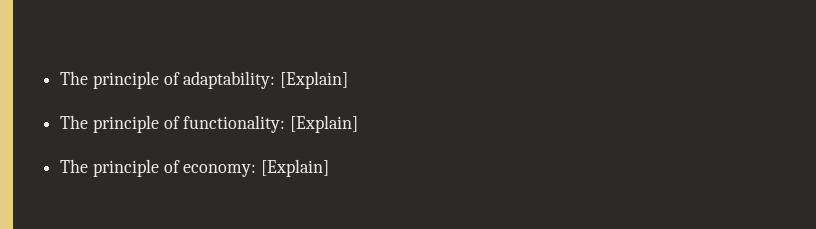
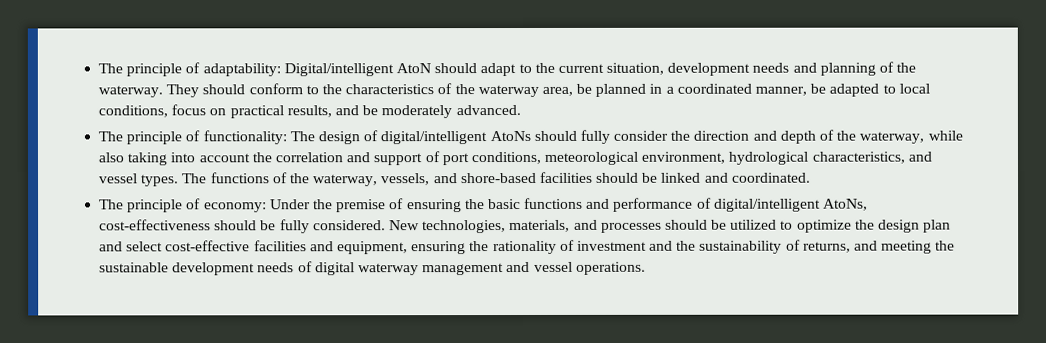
[280,71,349,89] [60,115,359,133] [60,159,330,177] [Explain] // The principle of functionality: [Explain] // The principle of economy: [Explain] -> [283,61,917,77] [98,83,930,98] [98,104,521,119] [98,129,963,145] [98,151,932,166] [99,171,811,187] [99,197,869,213] [99,219,952,234] [99,239,956,255] [99,261,646,276] Digital/intelligent AtoN should adapt to the current situation, development needs and planning of the waterway. They should conform to the characteristics of the waterway area, be planned in a coordinated manner, be adapted to local conditions, focus on practical results, and be moderately advanced. // The principle of functionality: The design of digital/intelligent AtoNs should fully consider the direction and depth of the waterway, while also taking into account the correlation and support of port conditions, meteorological environment, hydrological characteristics, and vessel types. The functions of the waterway, vessels, and shore-based facilities should be linked and coordinated. // The principle of economy: Under the premise of ensuring the basic functions and performance of digital/intelligent AtoNs, cost-effectiveness should be fully considered. New technologies, materials, and processes should be utilized to optimize the design plan and select cost-effective facilities and equipment, ensuring the rationality of investment and the sustainability of returns, and meeting the sustainable development needs of digital waterway management and vessel operations.

